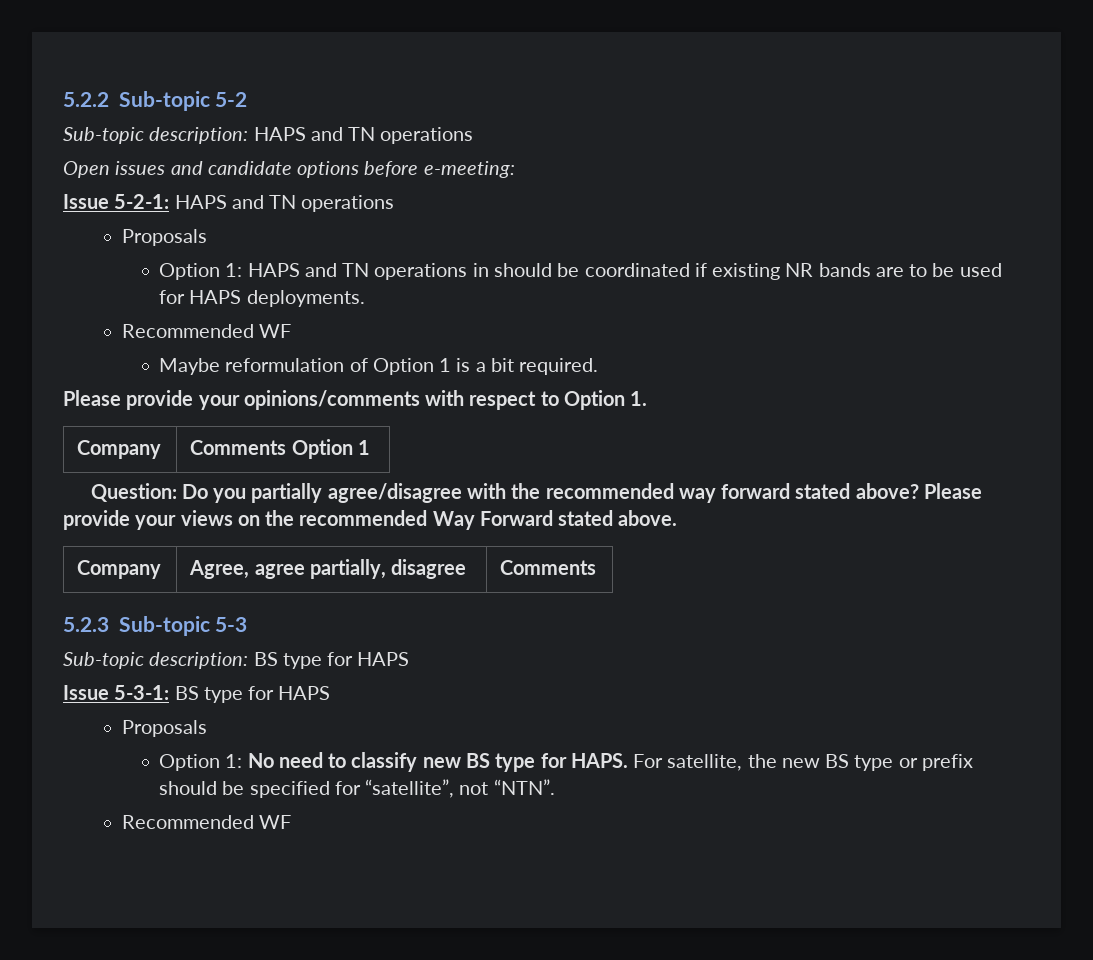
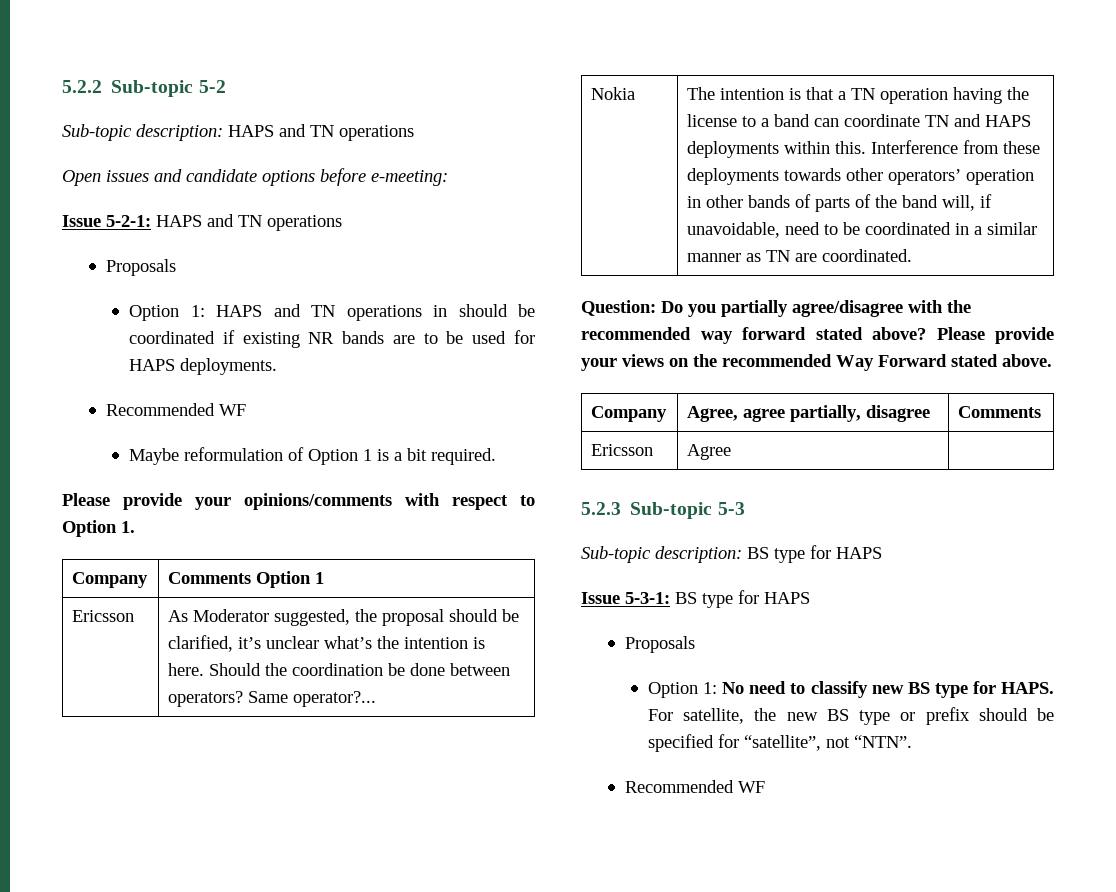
(370, 447) none -> [72,610,135,622] [168,609,520,626] [168,635,486,652] [168,663,511,676] [168,691,377,707] [591,87,636,100] [687,87,1030,104] [687,114,1032,127] [687,140,1041,158] [687,168,1035,185] [687,194,993,212] [687,222,1038,238] [687,249,913,262] // Ericsson | As Moderator suggested, the proposal should be clarified, it’s unclear what’s the intention is here. Should the coordination be done between operators? Same operator?... // Nokia | The intention is that a TN operation having the license to a band can coordinate TN and HAPS deployments within this. Interference from these deployments towards other operators’ operation in other bands of parts of the band will, if unavoidable, need to be coordinated in a similar manner as TN are coordinated.
(597, 567) none -> [591,444,654,456] [687,444,732,460] // Ericsson | Agree |

